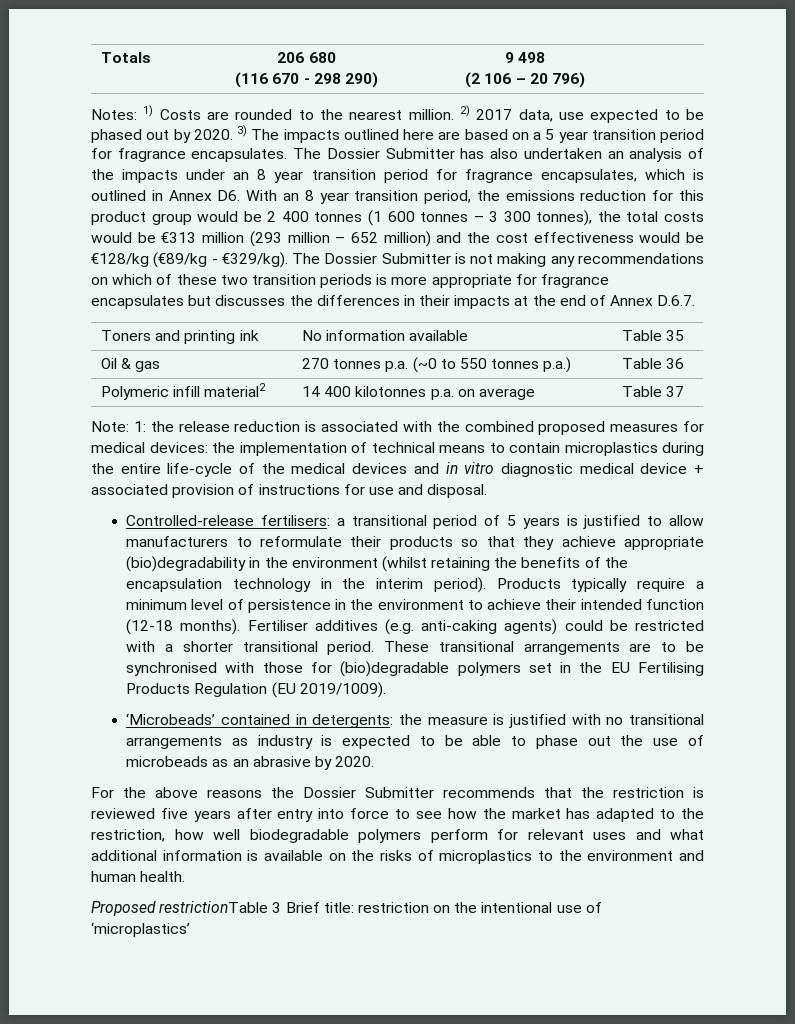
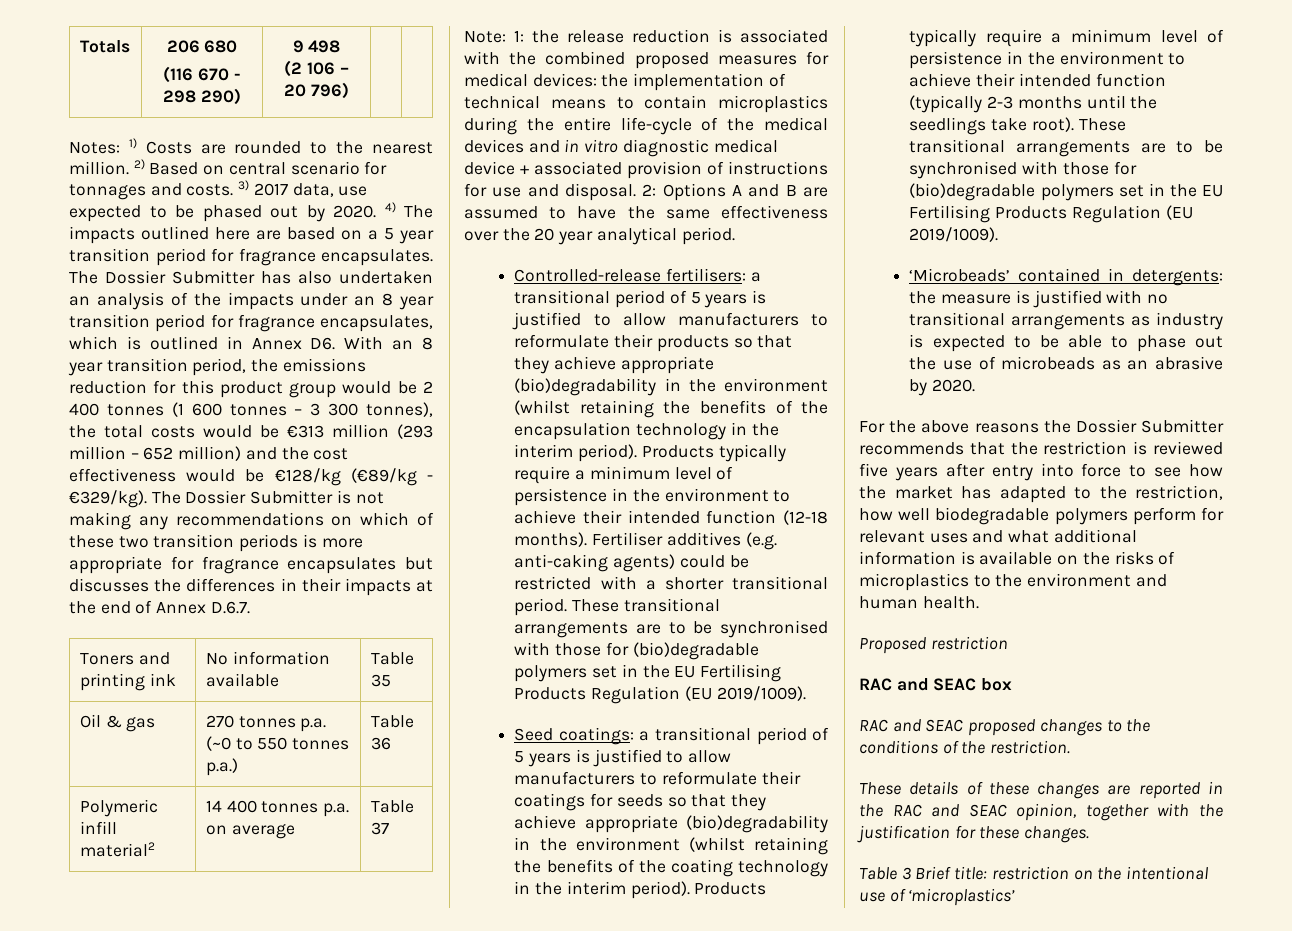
(470, 111) none -> [149,161,388,175] [69,180,250,200] Based on central scenario for tonnages and costs. 3)
[237,125,247,137] 3) -> [384,202,396,213] 4)
[355,386,427,397] kilotonnes -> [261,801,319,813] tonnes
(488, 491) none -> [642,183,828,201] [464,205,828,219] [464,227,735,245] 2: Options A and B are assumed to have the same effectiveness over the 20 year analytical period.
(386, 690) none -> [514,727,829,745] [514,749,732,767] [514,771,801,785] [514,793,767,811] [514,815,828,833] [514,837,828,855] [514,859,828,877] [514,881,767,899] [909,29,1224,47] [909,51,1186,69] [909,73,1166,87] [909,95,1158,113] [909,117,1126,135] [909,139,1223,157] [909,161,1137,179] [909,183,1223,201] [909,205,1193,223] [909,227,999,242] // Seed coatings: a transitional period of 5 years is justified to allow manufacturers to reformulate their coatings for seeds so that they achieve appropriate (bio)degradability in the environment (whilst retaining the benefits of the coating technology in the interim period). Products typically require a minimum level of persistence in the environment to achieve their intended function (typically 2-3 months until the seedlings take root). These transitional arrangements are to be synchronised with those for (bio)degradable polymers set in the EU Fertilising Products Regulation (EU 2019/1009).
[159,901,269,913] restrictionTable -> [930,636,1008,650] [859,678,1013,691] [859,719,1151,736] [859,740,1071,754] [859,781,1223,799] [859,803,1223,821] [857,825,1090,843] [859,867,897,880] restriction // RAC and SEAC box // RAC and SEAC proposed changes to the conditions of the restriction. // These details of these changes are reported in the RAC and SEAC opinion, together with the justification for these changes. // Table

